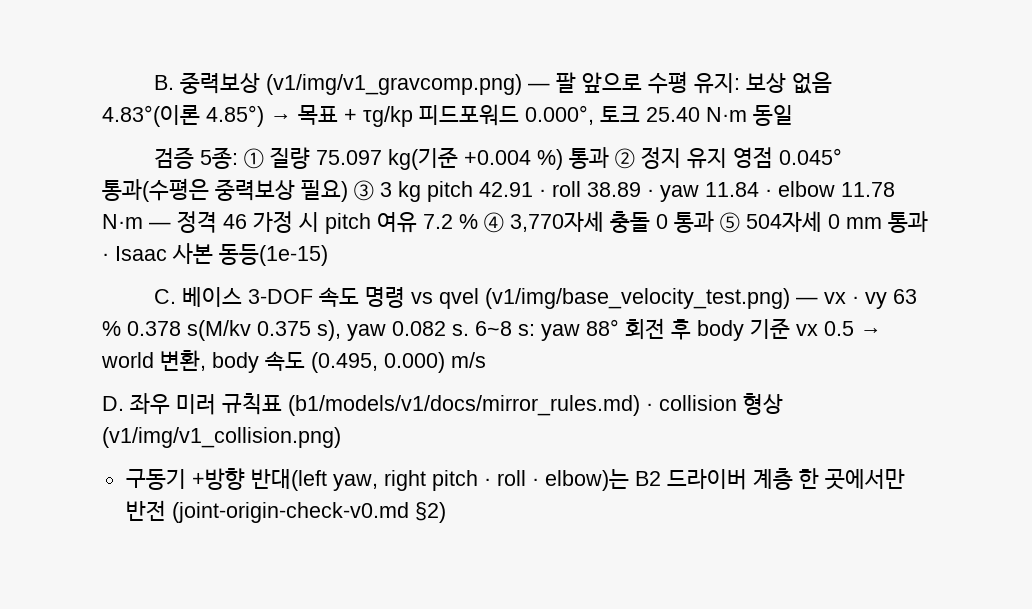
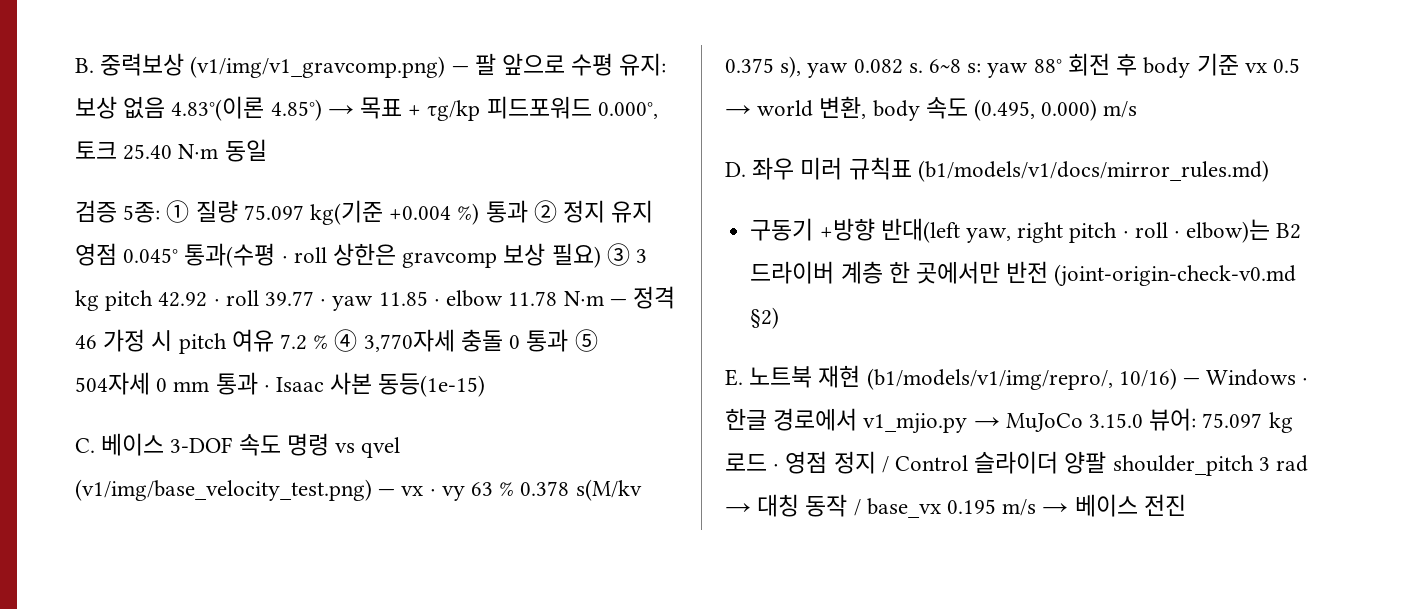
[102,178,295,202] 통과(수평은 중력보상 -> [184,243,546,268] 통과(수평 · roll 상한은 gravcomp 보상
[479,181,641,197] 42.91 · roll 38.89 -> [158,290,315,307] 42.92 · roll 39.77
[705,182,759,197] 11.84 -> [378,291,428,306] 11.85
[646,393,783,415] [102,427,341,448] · collision 형상 (v1/img/v1_collision.png) -> (1269, 171) none
(446, 512) none -> [725,365,1309,390] [725,408,1293,434] [725,451,1309,476] [725,494,1186,518] // E. 노트북 재현 (b1/models/v1/img/repro/, 10/16) — Windows · 한글 경로에서 v1_mjio.py → MuJoCo 3.15.0 뷰어: 75.097 kg 로드 · 영점 정지 / Control 슬라이더 양팔 shoulder_pitch 3 rad → 대칭 동작 / base_vx 0.195 m/s → 베이스 전진

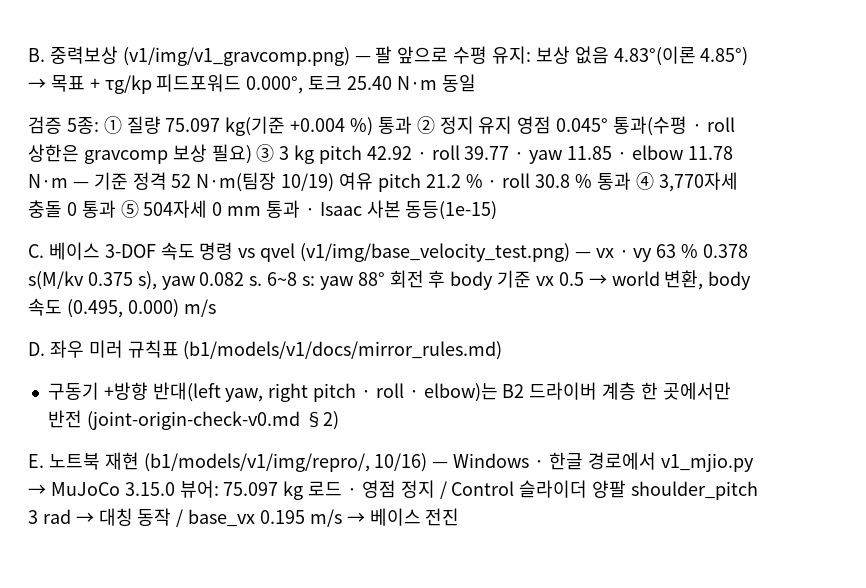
[632,286,675,309] [75,329,329,354] 정격 46 가정 시 pitch 여유 7.2 % -> [93,172,631,192] 기준 정격 52 N·m(팀장 10/19) 여유 pitch 21.2 % · roll 30.8 % 통과

